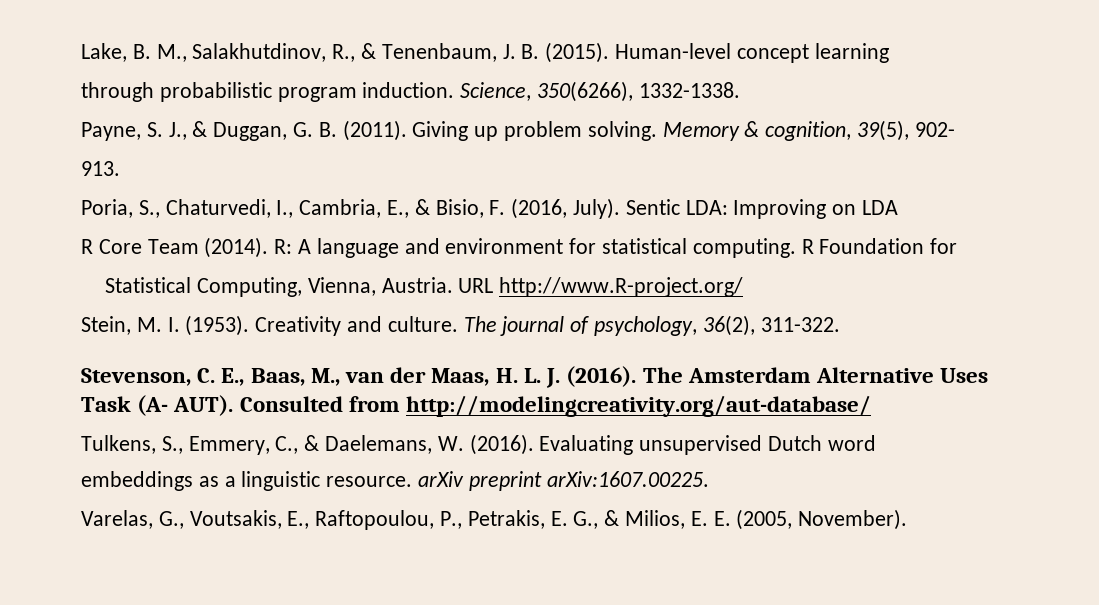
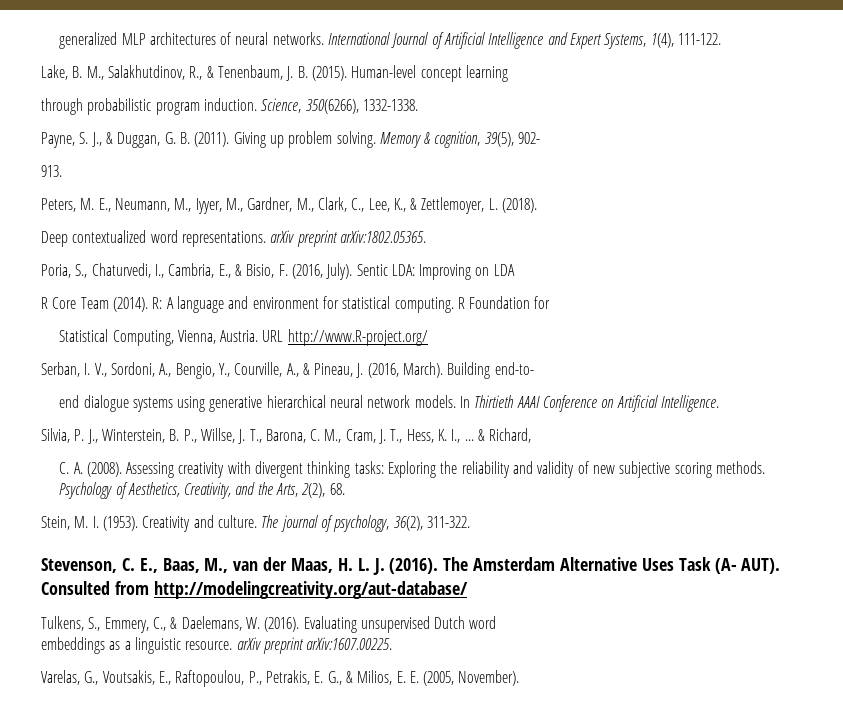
(81, 52) none -> [59,32,721,49] generalized MLP architectures of neural networks. International Journal of Artificial Intelligence and Expert Systems, 1(4), 111-122. //
(120, 168) none -> [41,197,538,214] [41,230,426,247] // Peters, M. E., Neumann, M., Iyyer, M., Gardner, M., Clark, C., Lee, K., & Zettlemoyer, L. (2018). // Deep contextualized word representations. arXiv preprint arXiv:1802.05365.
(744, 287) none -> [41,362,534,379] [59,395,719,412] [41,428,532,444] [59,461,765,478] [59,482,345,499] // Serban, I. V., Sordoni, A., Bengio, Y., Courville, A., & Pineau, J. (2016, March). Building end-to- // end dialogue systems using generative hierarchical neural network models. In Thirtieth AAAI Conference on Artificial Intelligence. // Silvia, P. J., Winterstein, B. P., Willse, J. T., Barona, C. M., Cram, J. T., Hess, K. I., ... & Richard, // C. A. (2008). Assessing creativity with divergent thinking tasks: Exploring the reliability and validity of new subjective scoring methods. Psychology of Aesthetics, Creativity, and the Arts, 2(2), 68.

